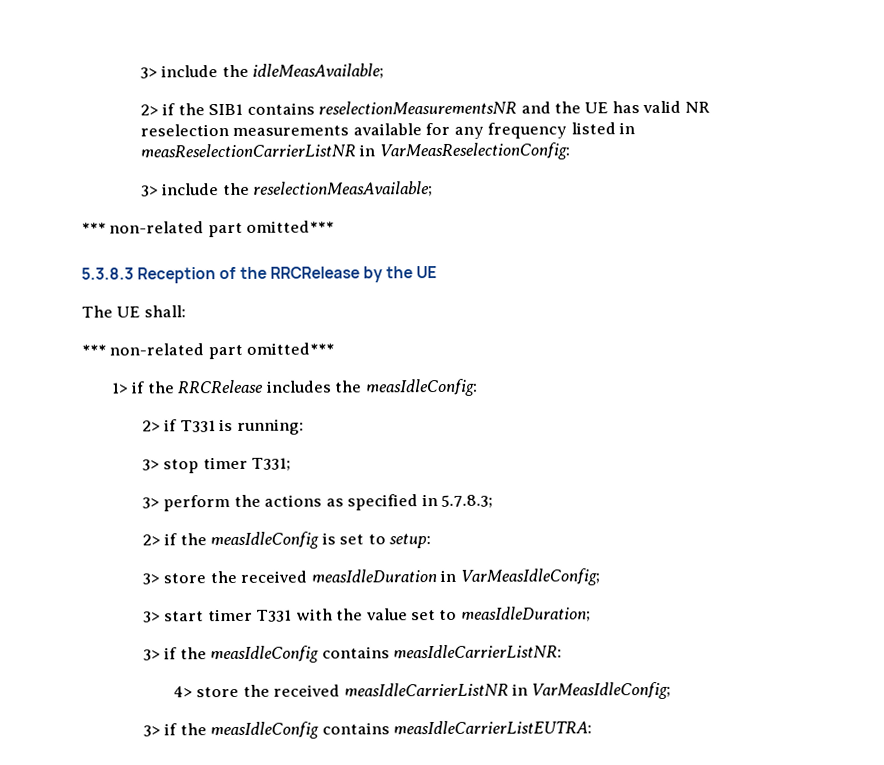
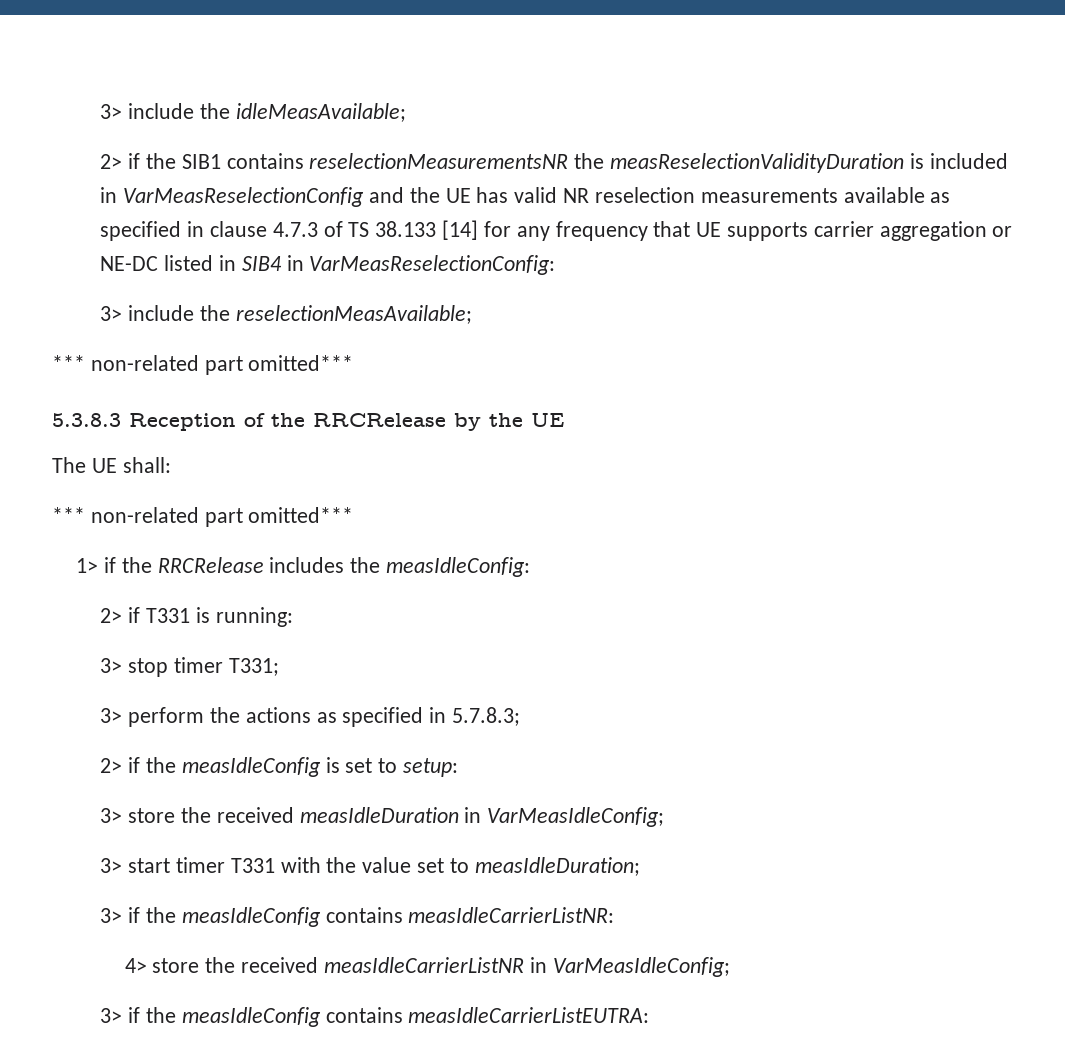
(518, 107) none -> [574,153,1008,173] [100,187,365,207] the measReselectionValidityDuration is included in VarMeasReselectionConfig
[425,122,568,139] for any frequency -> [930,192,951,203] [100,220,1013,241] [100,256,159,271] as specified in clause 4.7.3 of TS 38.133 [14] for any frequency that UE supports carrier aggregation or NE-DC
[139,143,356,158] measReselectionCarrierListNR -> [241,256,282,271] SIB4

